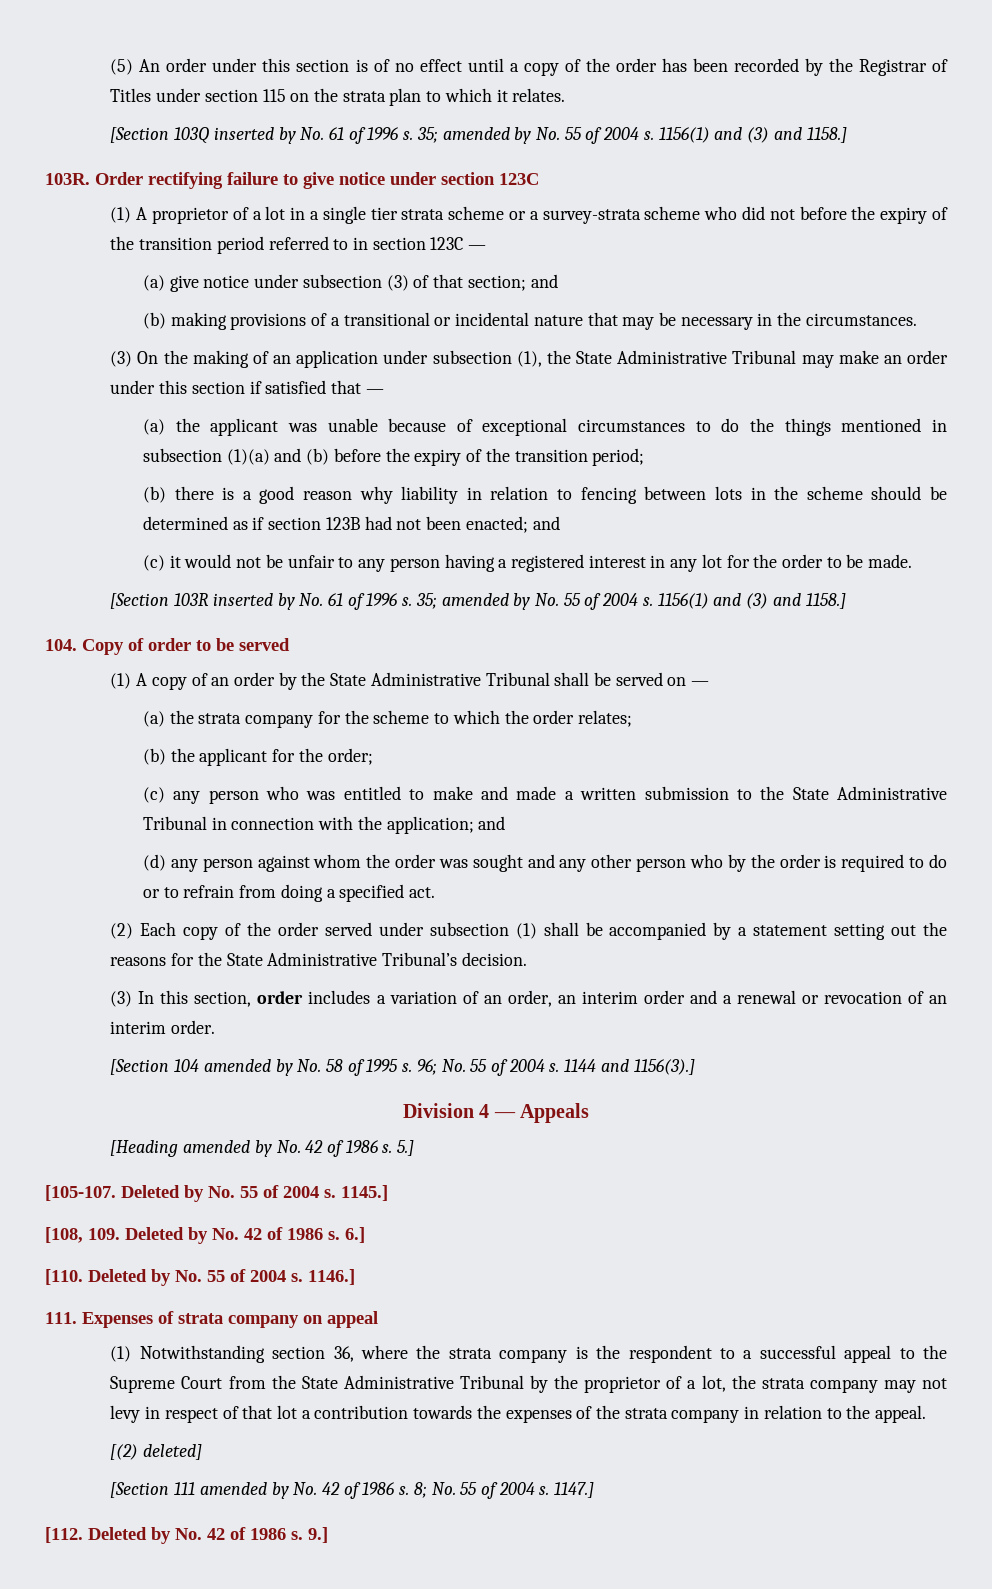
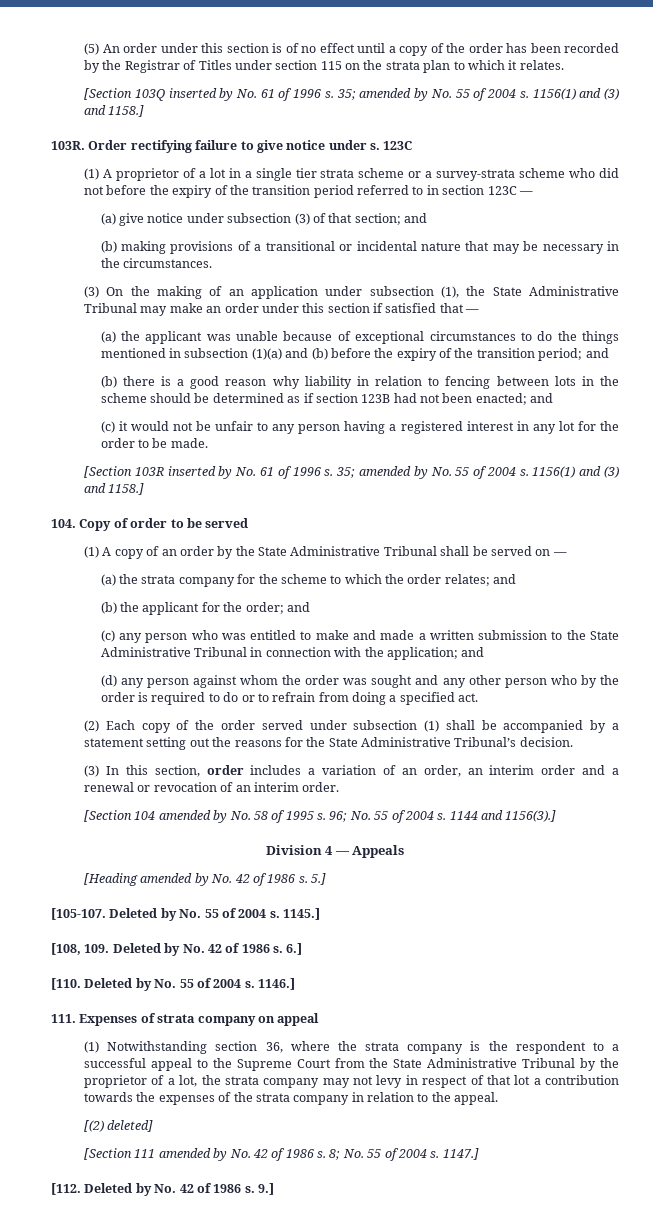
[441,172,495,185] section -> [370,143,380,150] s.
(645, 457) none -> [585,348,609,358] and
(632, 718) none -> [493,574,517,584] and
(373, 756) none -> [286,602,310,612] and

